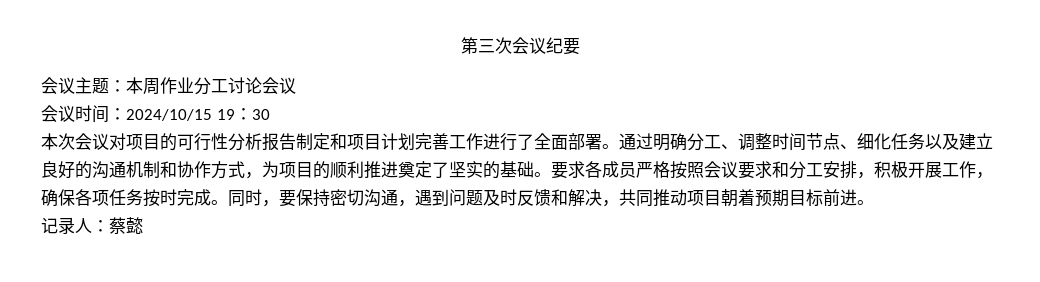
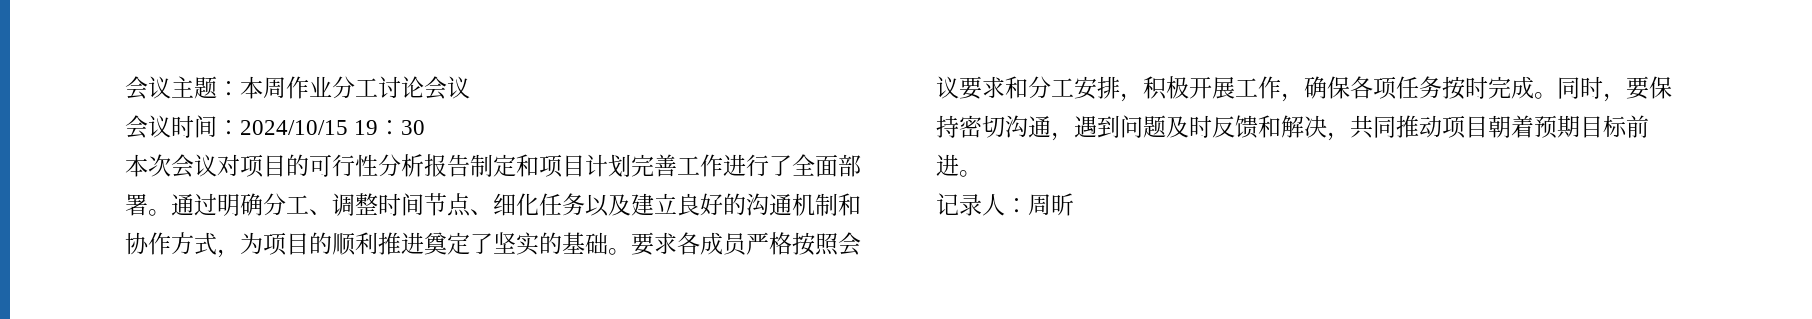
[460,37,580,55] 第三次会议纪要 // -> (125, 88) none
[109,217,143,234] 蔡懿 -> [1028,193,1074,216] 周昕

